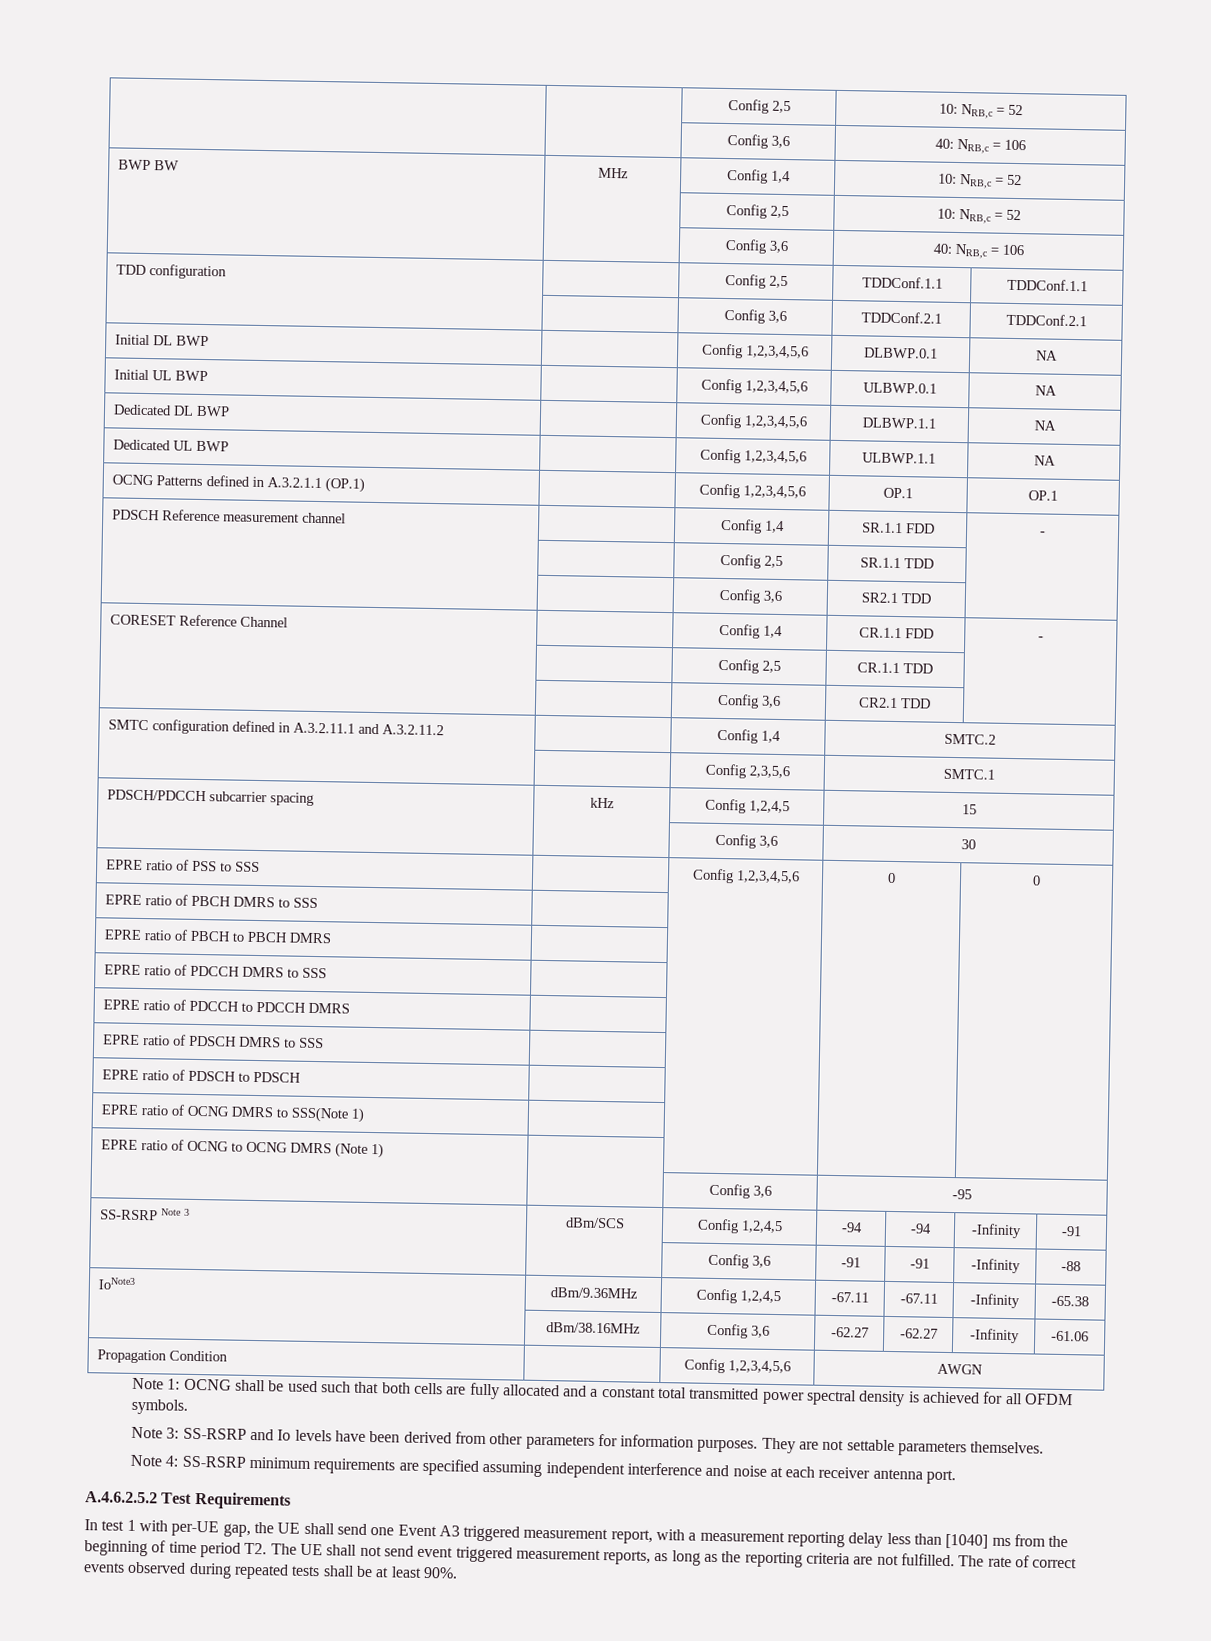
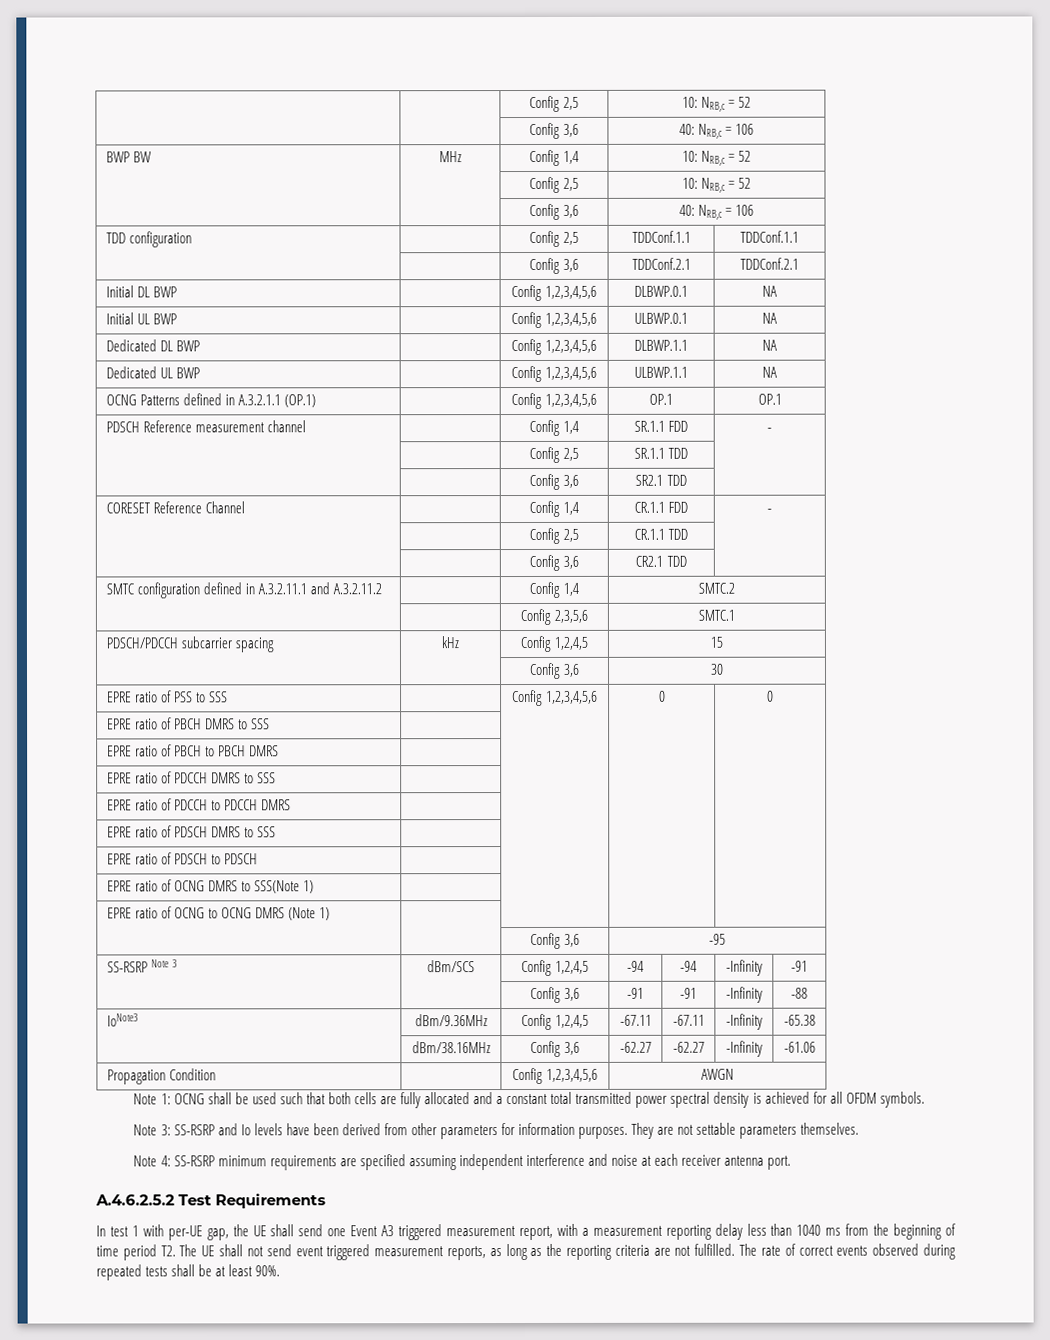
[945,1533,989,1549] [1040] -> [796,1224,822,1236] 1040

